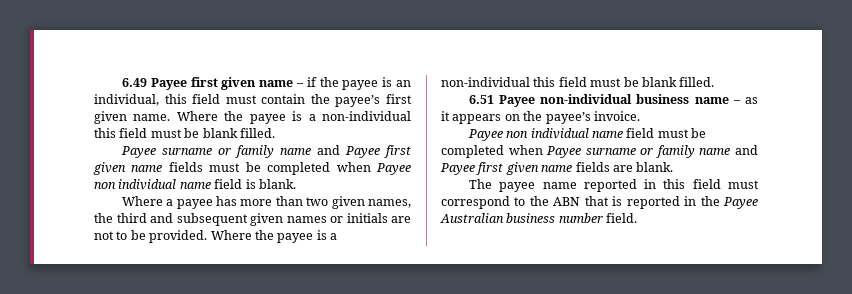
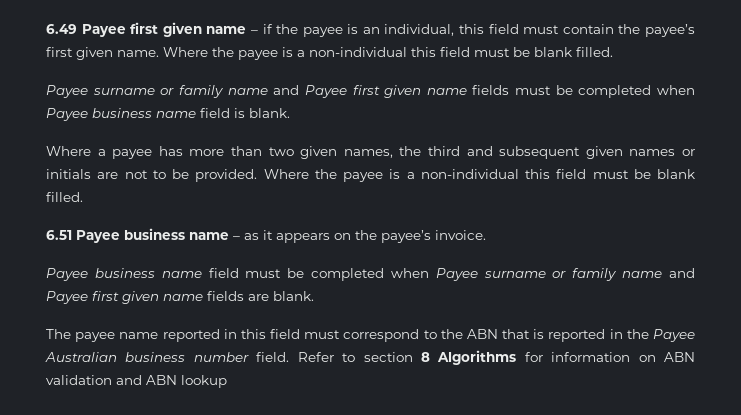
[94,179,177,190] non individual -> [92,108,152,118] business
[540,94,633,104] non-individual -> (120, 236) none
[506,128,589,139] non individual -> [94,268,155,278] business
(638, 218) none -> [297,350,695,365] [46,375,227,388] Refer to section 8 Algorithms for information on ABN validation and ABN lookup

